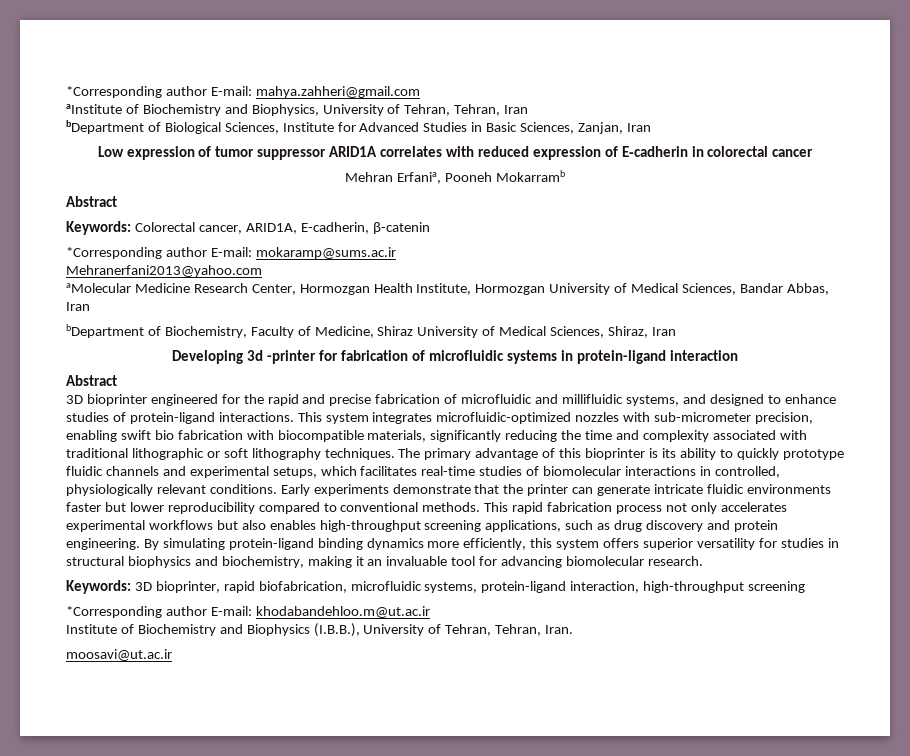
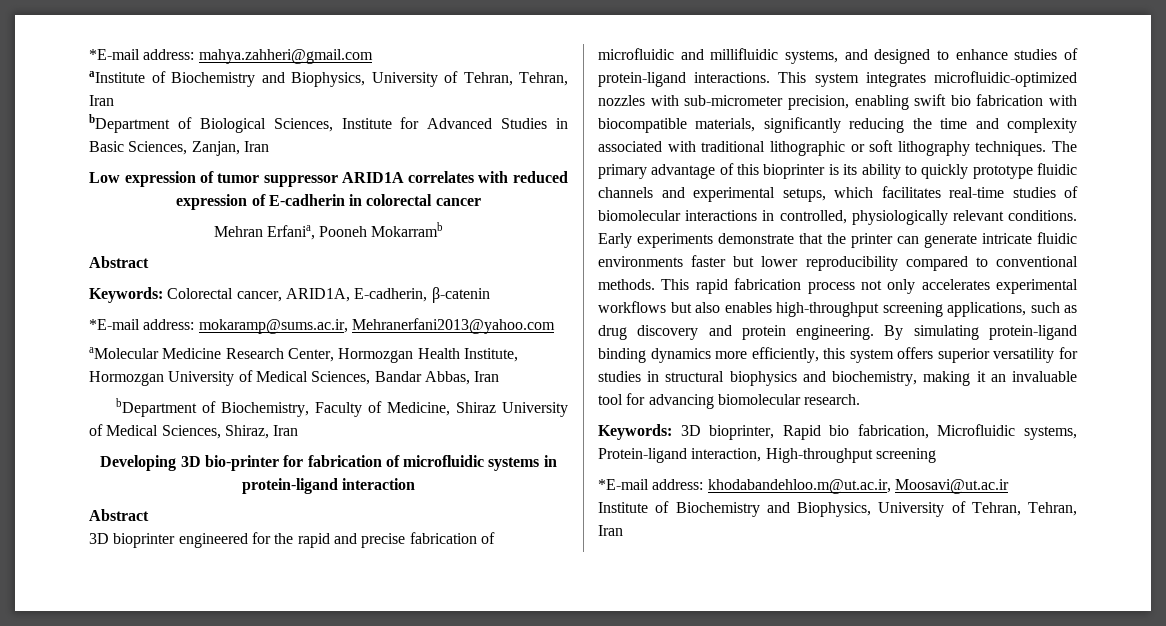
[66,86,252,98] *Corresponding author E-mail: -> [89,49,195,60] *E-mail address:
[66,247,396,259] *Corresponding author E-mail: mokaramp@sums.ac.ir // -> [89,319,348,334] *E-mail address: mokaramp@sums.ac.ir,
[247,350,317,364] 3d -printer -> [180,455,279,471] 3D bio-printer
[223,581,806,593] [66,606,430,618] rapid biofabrication, microfluidic systems, protein-ligand interaction, high-throughput screening // *Corresponding author E-mail: khodabandehloo.m@ut.ac.ir -> [782,424,1077,440] [598,448,936,463] [598,479,1009,494] Rapid bio fabrication, Microfluidic systems, Protein-ligand interaction, High-throughput screening // *E-mail address: khodabandehloo.m@ut.ac.ir, Moosavi@ut.ac.ir
[246,623,574,637] [66,649,172,661] Biophysics (I.B.B.), University of Tehran, Tehran, Iran. // moosavi@ut.ac.ir -> [797,501,1077,517] [598,525,623,536] Biophysics, University of Tehran, Tehran, Iran

